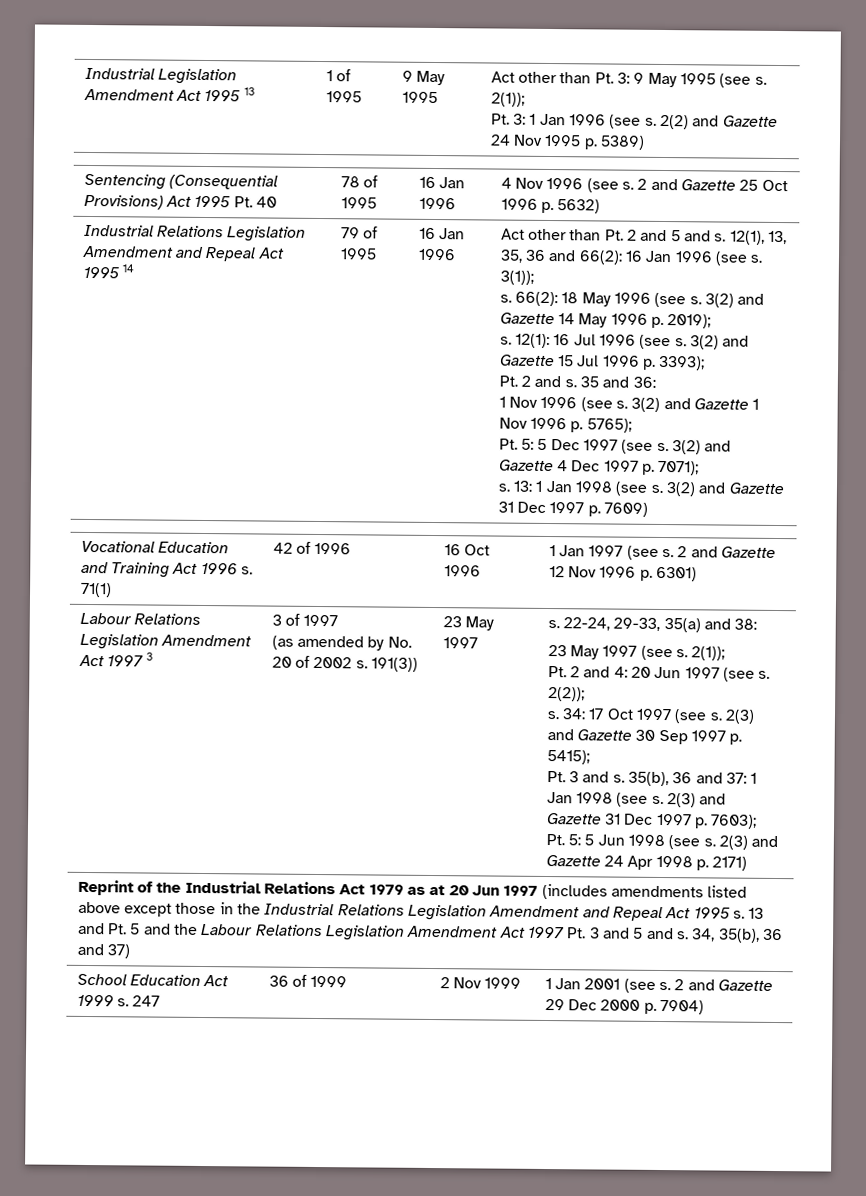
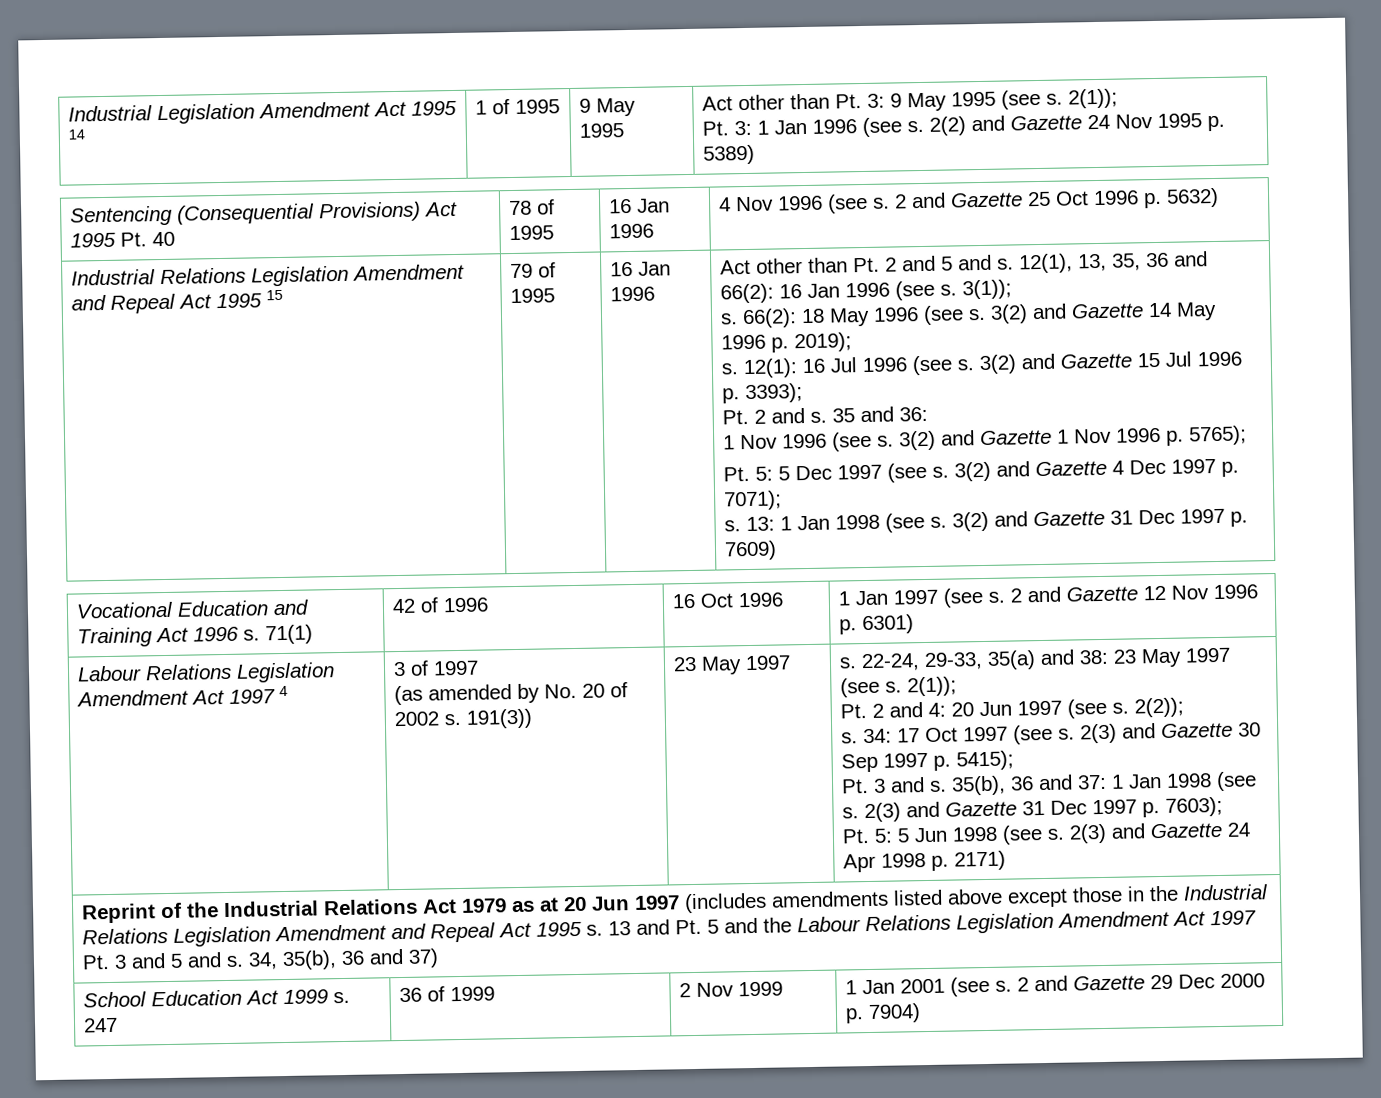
[243,87,255,96] 13 -> [67,129,85,140] 14
[122,264,135,273] 14 -> [265,289,283,301] 15
[146,652,154,661] 3 -> [278,685,288,697] 4
(758, 624) // -> (1109, 657) none

